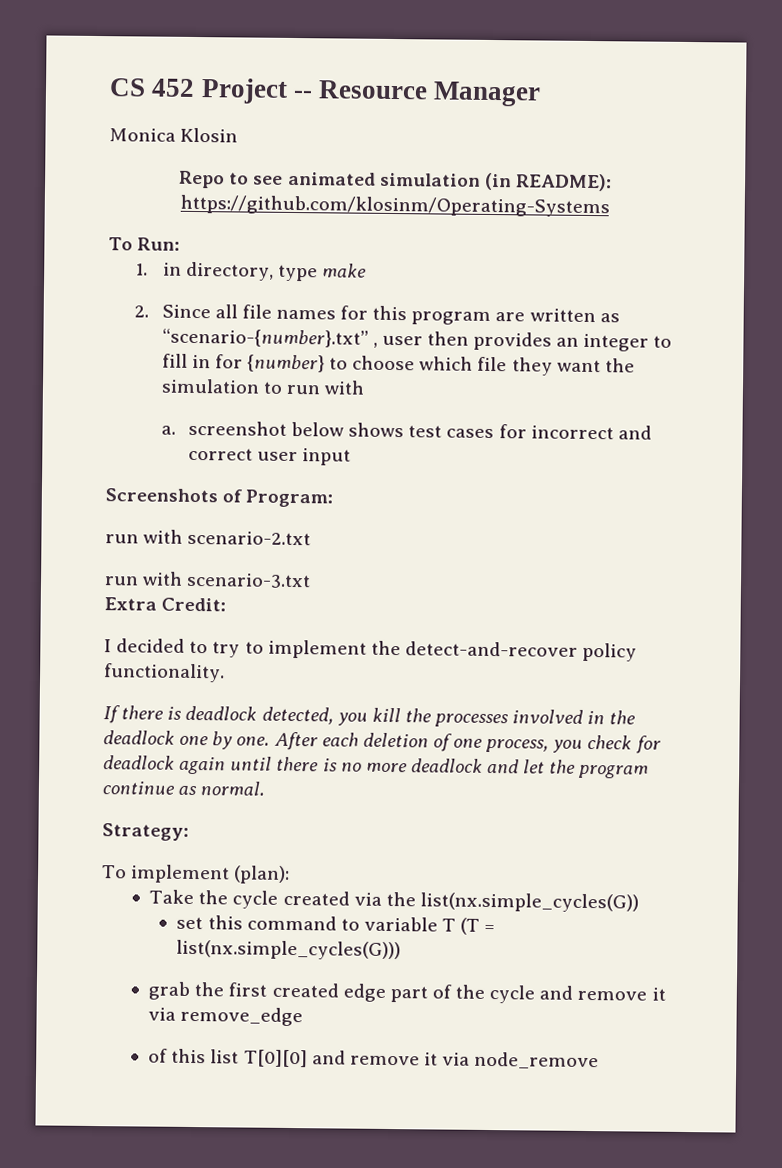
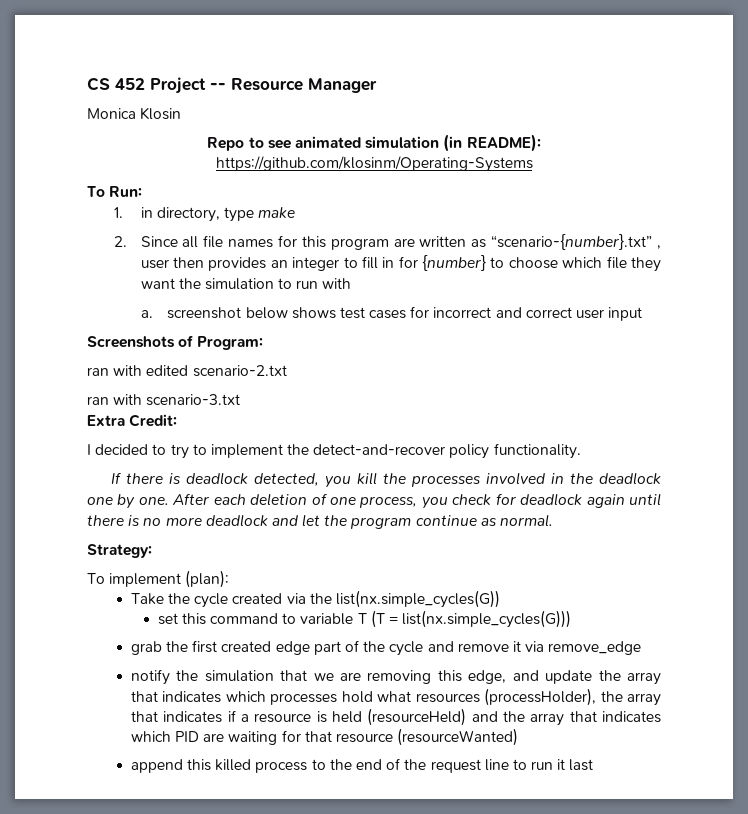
[105,529,184,544] run with -> [87,365,189,376] ran with edited
[104,576,139,586] run -> [87,396,109,405] ran
[148,1048,600,1070] of this list T[0][0] and remove it via node_remove -> [130,669,661,685] [130,688,661,706] [130,708,661,726] [130,728,519,746] [130,758,594,773] notify the simulation that we are removing this edge, and update the array that indicates which processes hold what resources (processHolder), the array that indicates if a resource is held (resourceHeld) and the array that indicates which PID are waiting for that resource (resourceWanted) // append this killed process to the end of the request line to run it last

